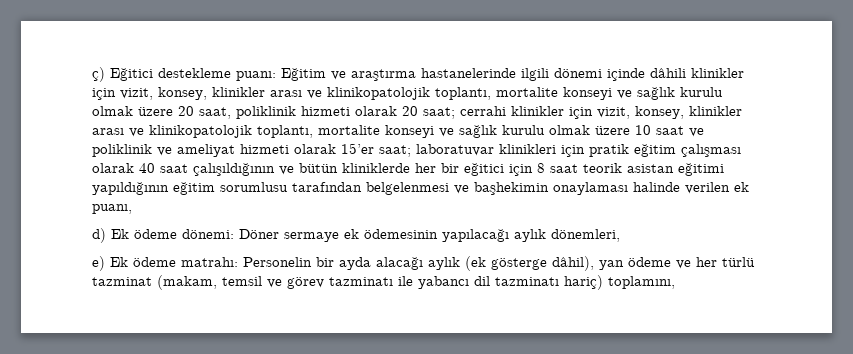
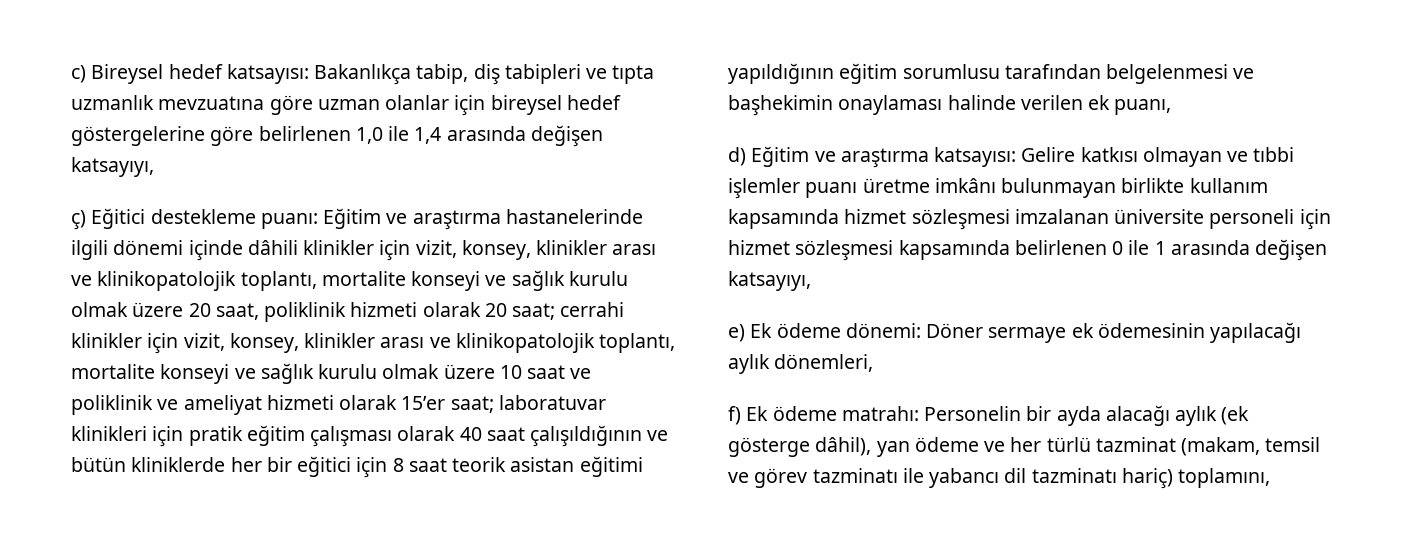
(92, 74) none -> [71,64,655,85] [71,95,621,116] [71,125,603,147] [71,157,154,177] c) Bireysel hedef katsayısı: Bakanlıkça tabip, diş tabipleri ve tıpta uzmanlık mevzuatına göre uzman olanlar için bireysel hedef göstergelerine göre belirlenen 1,0 ile 1,4 arasında değişen katsayıyı, //
(106, 235) none -> [751,146,1295,168] [728,178,1268,199] [728,209,1331,230] [728,239,1328,261] [728,271,811,291] [728,324,745,342] Eğitim ve araştırma katsayısı: Gelire katkısı olmayan ve tıbbi işlemler puanı üretme imkânı bulunmayan birlikte kullanım kapsamında hizmet sözleşmesi imzalanan üniversite personeli için hizmet sözleşmesi kapsamında belirlenen 0 ile 1 arasında değişen katsayıyı, // e)
[92,256,105,271] e) -> [728,406,741,425] f)

